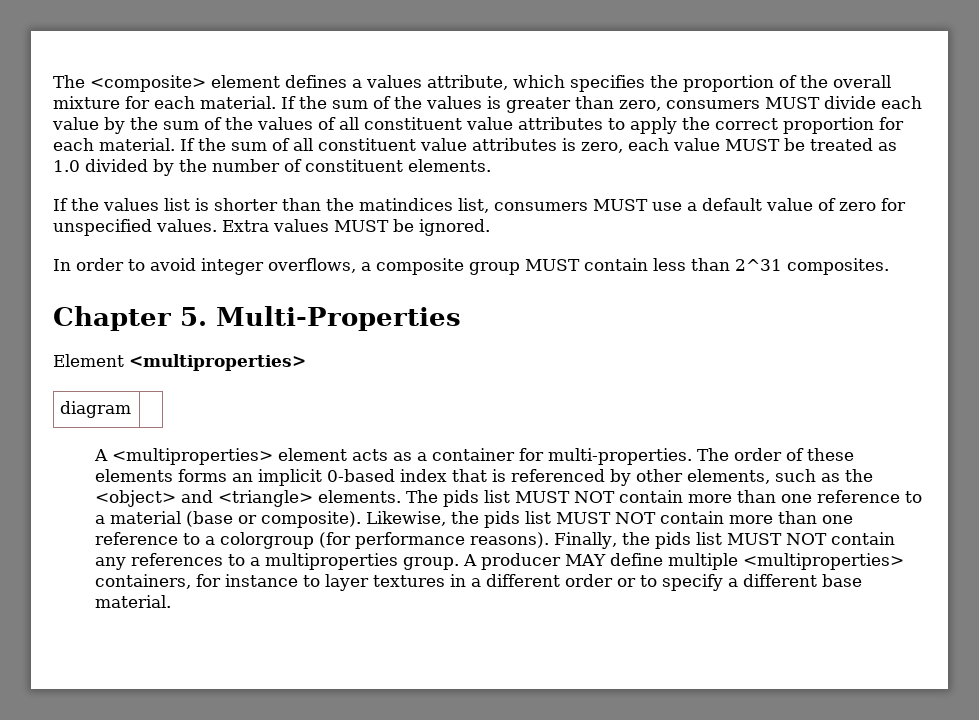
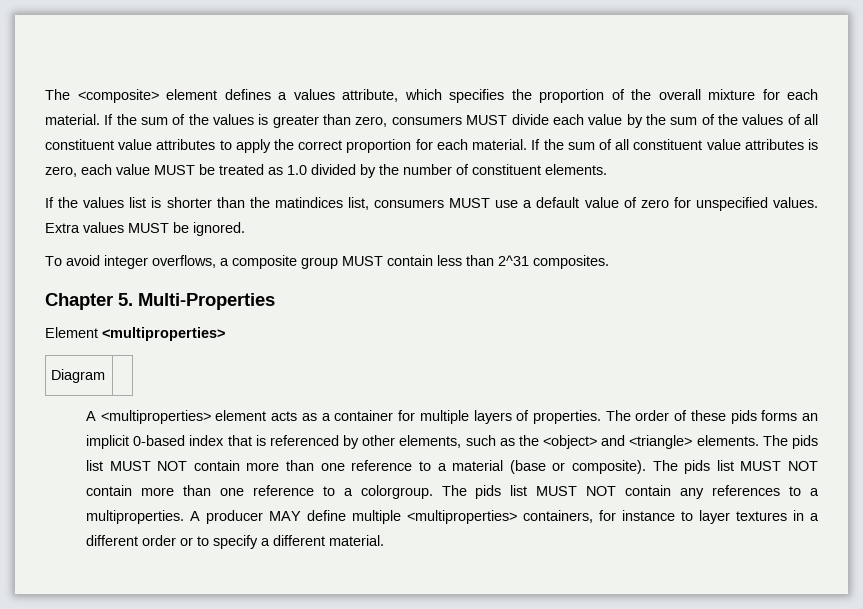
[53,258,145,271] In order to -> [45,256,62,266] To
[60,401,132,418] diagram -> [51,369,106,383] Diagram
[547,448,692,465] multi-properties. -> [419,410,601,424] multiple layers of properties.
[94,469,173,482] elements -> [730,410,757,424] pids
[365,511,479,526] Likewise, the -> [652,460,678,471] The
[219,532,650,549] colorgroup (for performance reasons). Finally, the -> [360,485,467,499] colorgroup. The
[264,553,459,570] multiproperties group. -> [86,510,185,524] multiproperties.
[821,574,862,587] base -> (326, 540) none

